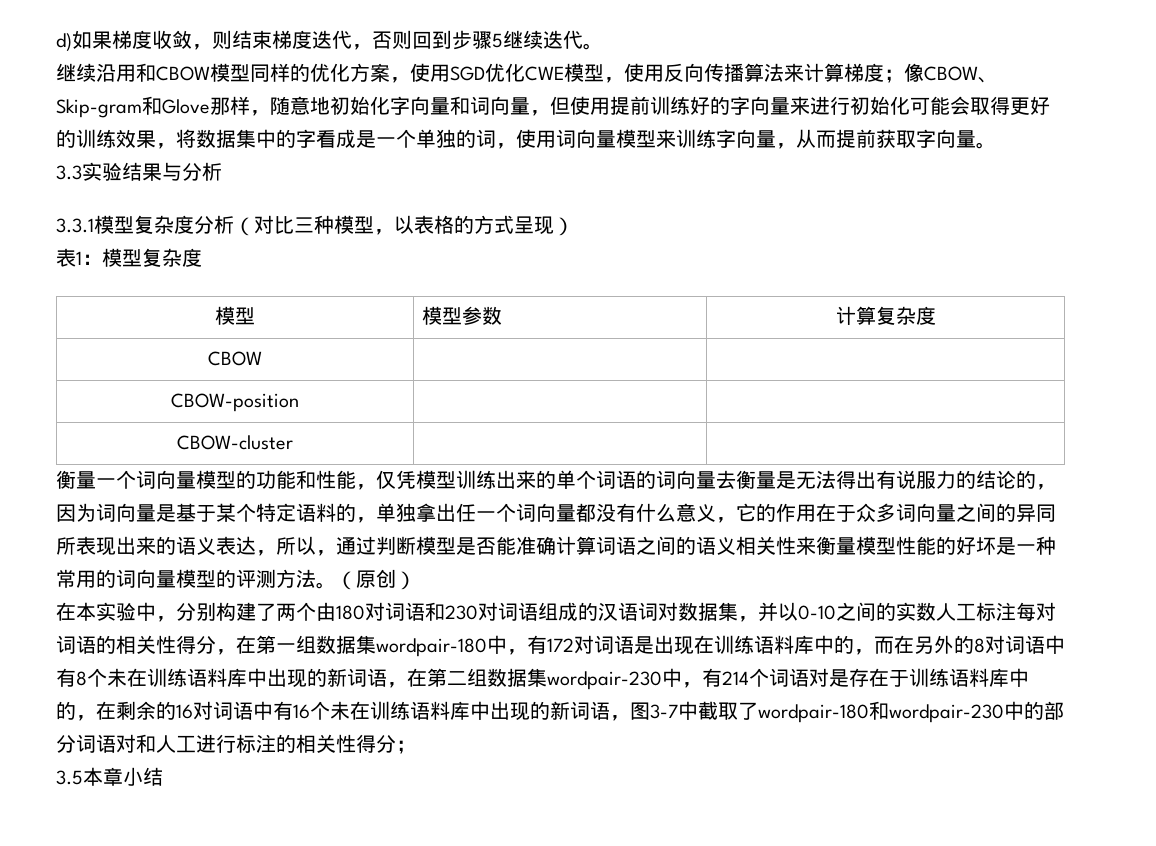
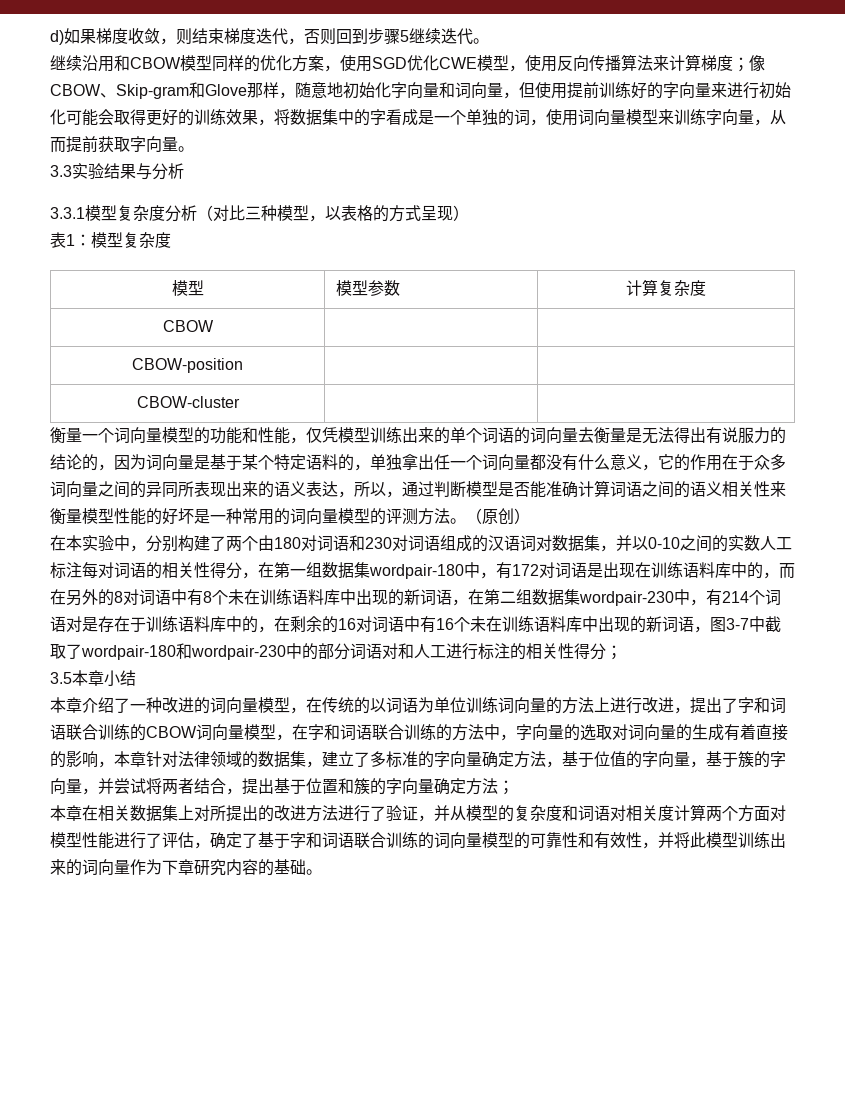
(163, 776) none -> [50,697,786,714] [50,724,788,741] [50,751,786,768] [50,778,514,795] [50,804,786,822] [50,832,786,849] [50,859,322,876] // 本章介绍了一种改进的词向量模型，在传统的以词语为单位训练词向量的方法上进行改进，提出了字和词语联合训练的CBOW词向量模型，在字和词语联合训练的方法中，字向量的选取对词向量的生成有着直接的影响，本章针对法律领域的数据集，建立了多标准的字向量确定方法，基于位值的字向量，基于簇的字向量，并尝试将两者结合，提出基于位置和簇的字向量确定方法； // 本章在相关数据集上对所提出的改进方法进行了验证，并从模型的复杂度和词语对相关度计算两个方面对模型性能进行了评估，确定了基于字和词语联合训练的词向量模型的可靠性和有效性，并将此模型训练出来的词向量作为下章研究内容的基础。

